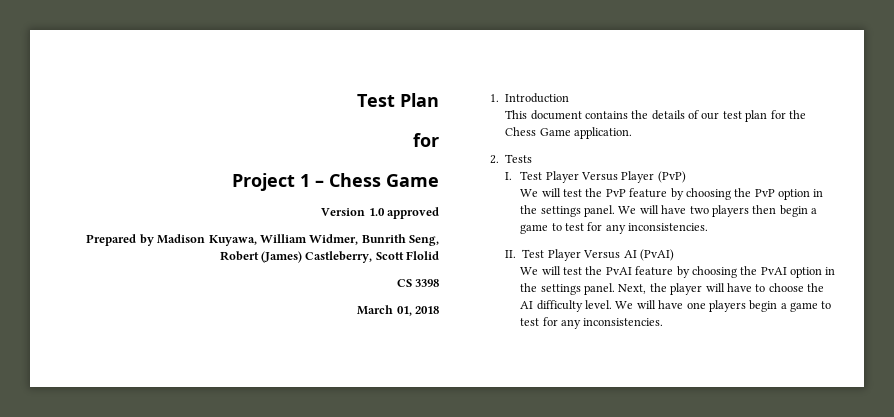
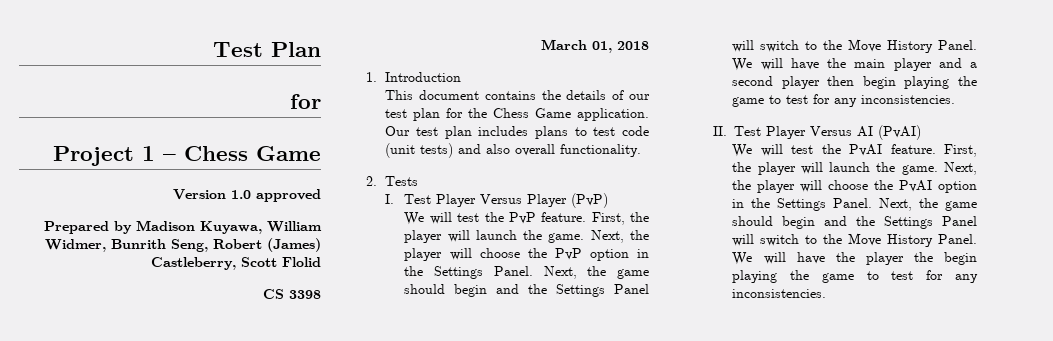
(632, 133) none -> [385,126,649,139] [385,143,642,158] Our test plan includes plans to test code (unit tests) and also overall functionality.
[629,188,731,200] feature by choosing -> [541,212,649,225] [404,230,649,243] [404,248,520,261] feature. First, the player will launch the game. Next, the player will choose
[540,205,817,217] settings panel. We will have two players then begin a -> [434,266,649,279] [404,284,649,297] [732,39,977,53] [732,58,977,71] [732,76,977,89] Settings Panel. Next, the game should begin and the Settings Panel will switch to the Move History Panel. We will have the main player and a second player then begin playing the
[635,266,737,278] feature by choosing -> [890,144,977,157] [732,162,977,175] [732,180,869,193] feature. First, the player will launch the game. Next, the player will choose
[540,283,824,295] [520,300,787,312] settings panel. Next, the player will have to choose the AI difficulty level. We will have one players begin a -> [777,198,977,211] [732,216,977,229] [732,233,977,247] [732,252,977,265] [732,270,810,283] Settings Panel. Next, the game should begin and the Settings Panel will switch to the Move History Panel. We will have the player the begin playing the

